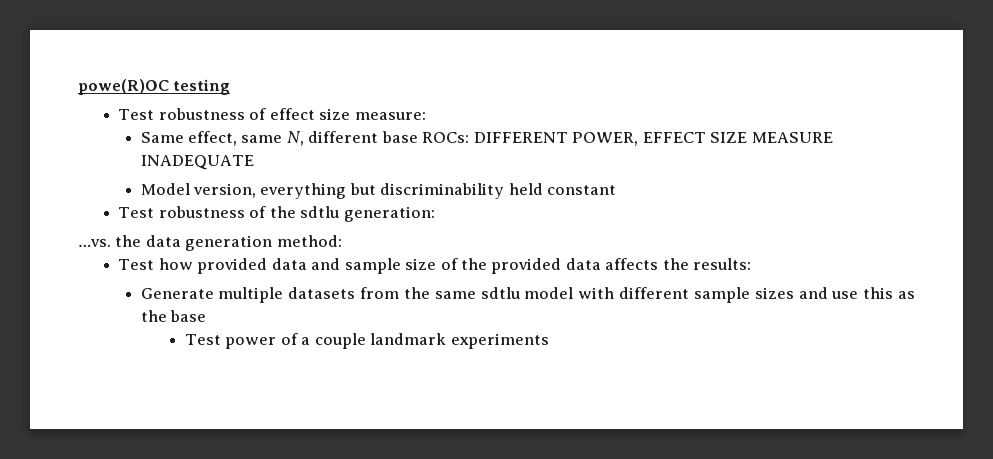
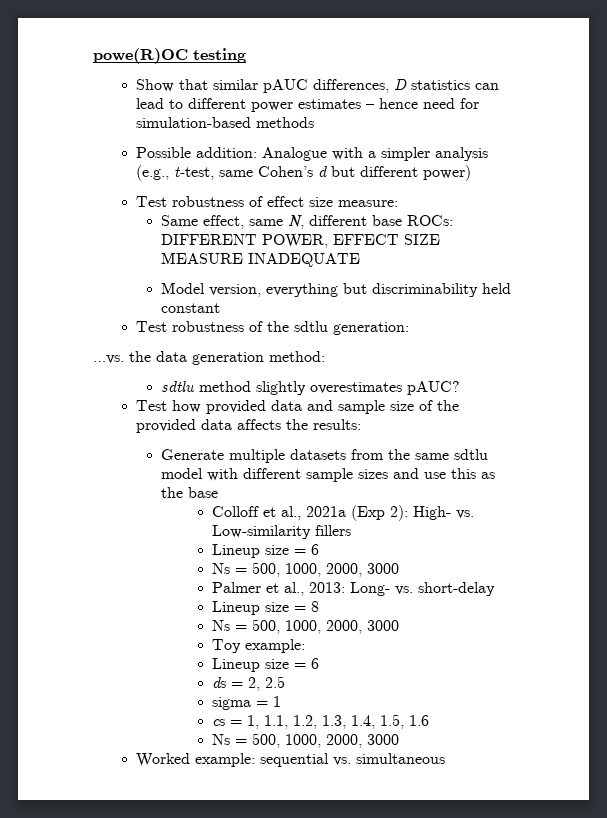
(231, 87) none -> [135,79,499,93] [135,98,479,112] [135,117,314,128] [135,147,488,161] [135,165,471,181] // Show that similar pAUC differences, D statistics can lead to different power estimates – hence need for simulation-based methods // Possible addition: Analogue with a simpler analysis (e.g., t-test, same Cohen’s d but different power)
(342, 241) none -> [161,381,461,395] // sdtlu method slightly overestimates pAUC?
[184,333,549,349] Test power of a couple landmark experiments -> [212,505,475,521] [212,525,352,539] [212,544,320,558] [212,562,400,577] [212,582,496,596] [212,601,320,615] [212,619,400,634] [212,639,306,653] [212,658,320,672] [212,676,286,691] [212,696,282,710] [212,714,430,729] [212,733,400,748] [135,753,445,767] Colloff et al., 2021a (Exp 2): High- vs. Low-similarity fillers // Lineup size = 6 // Ns = 500, 1000, 2000, 3000 // Palmer et al., 2013: Long- vs. short-delay // Lineup size = 8 // Ns = 500, 1000, 2000, 3000 // Toy example: // Lineup size = 6 // ds = 2, 2.5 // sigma = 1 // cs = 1, 1.1, 1.2, 1.3, 1.4, 1.5, 1.6 // Ns = 500, 1000, 2000, 3000 // Worked example: sequential vs. simultaneous

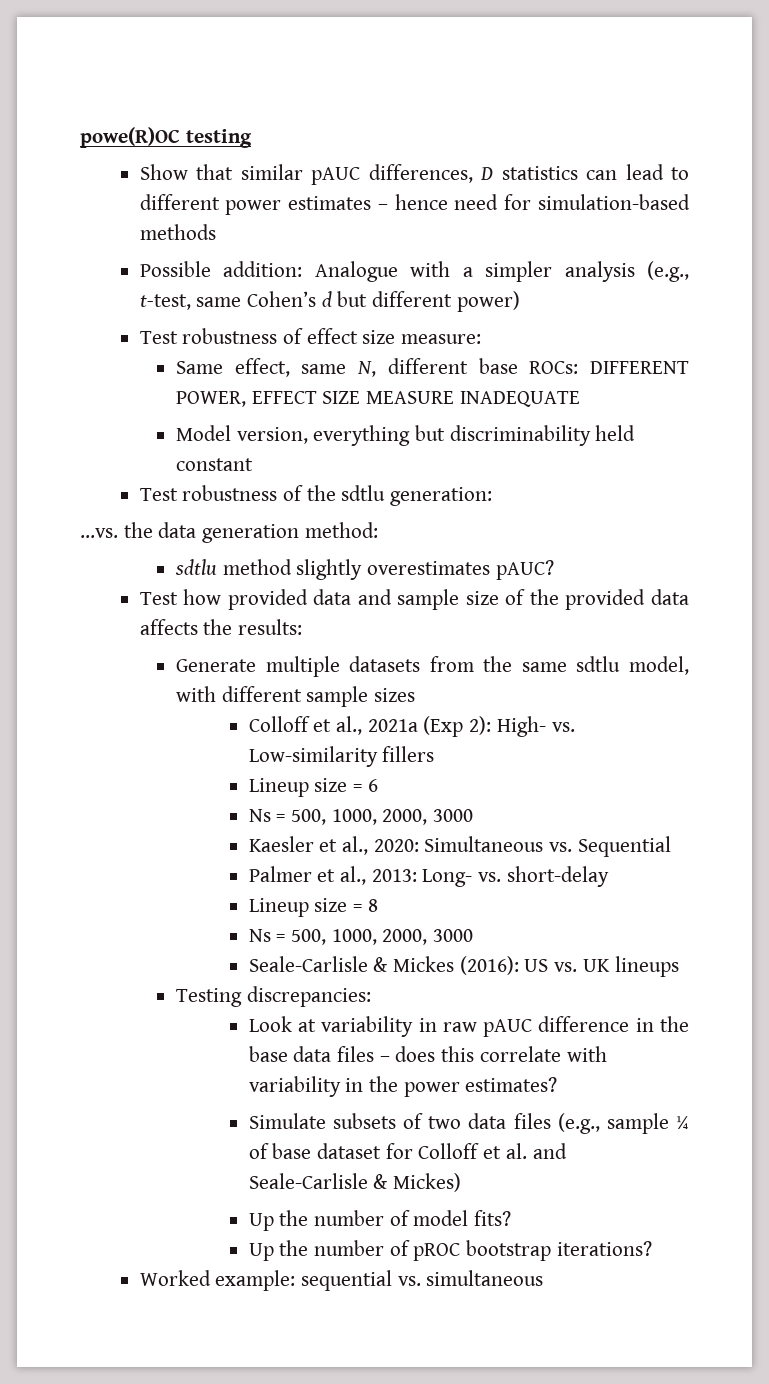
[161,468,204,479] model -> [628,656,689,675] model,
[393,468,496,479] [161,487,219,498] and use this as the base -> (415, 695) none
(400, 568) none -> [248,836,671,857] // Kaesler et al., 2020: Simultaneous vs. Sequential
[212,639,306,653] [212,658,320,672] [212,676,286,691] [212,696,282,710] [212,714,430,729] [212,733,400,748] Toy example: // Lineup size = 6 // ds = 2, 2.5 // sigma = 1 // cs = 1, 1.1, 1.2, 1.3, 1.4, 1.5, 1.6 // Ns = 500, 1000, 2000, 3000 -> [248,956,679,977] [175,986,371,1007] [248,1016,689,1037] [248,1046,607,1062] [248,1076,558,1097] [248,1113,689,1134] [248,1143,567,1159] [248,1173,462,1192] [248,1210,512,1231] [248,1240,652,1261] Seale-Carlisle & Mickes (2016): US vs. UK lineups // Testing discrepancies: // Look at variability in raw pAUC difference in the base data files – does this correlate with variability in the power estimates? // Simulate subsets of two data files (e.g., sample ¼ of base dataset for Colloff et al. and Seale-Carlisle & Mickes) // Up the number of model fits? // Up the number of pROC bootstrap iterations?

